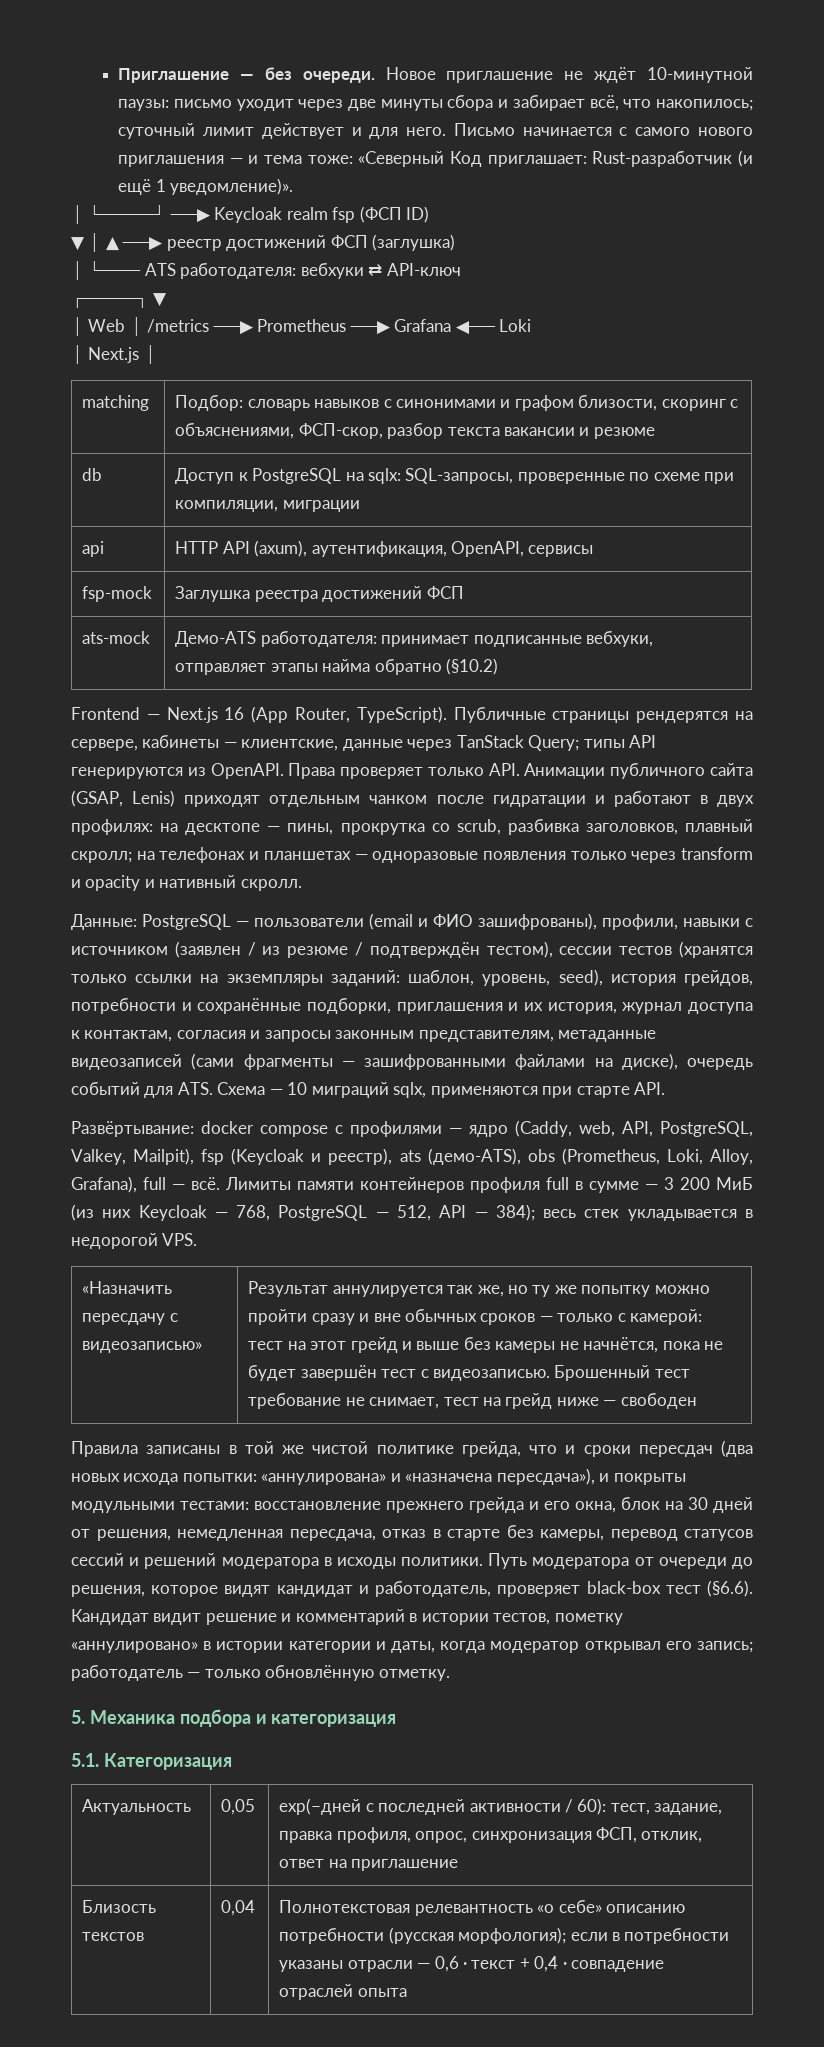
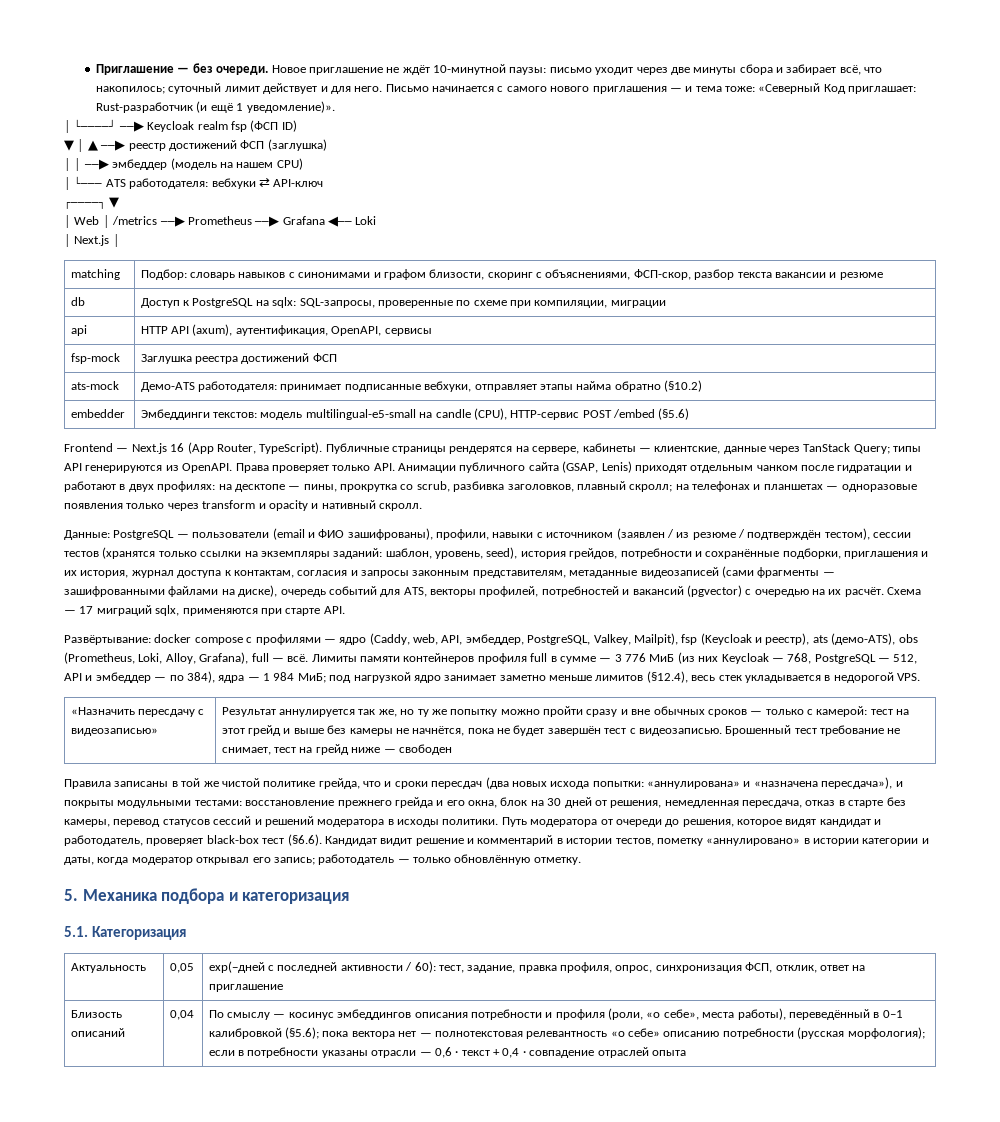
(456, 242) none -> [64,158,303,171] // │ │ ──▶ эмбеддер (модель на нашем CPU)
(499, 666) none -> [70,409,125,418] [140,408,690,420] // embedder | Эмбеддинги текстов: модель multilingual-e5-small на candle (CPU), HTTP-сервис POST /embed (§5.6)
[177,1082,213,1095] ATS. -> [403,585,884,597] ATS, векторы профилей, потребностей и вакансий (pgvector) с очередью на их расчёт.
[287,1082,308,1095] 10 -> [79,606,94,614] 17
(653, 1129) none -> [465,634,524,645] эмбеддер,
[680,1177,710,1190] 200 -> [625,653,646,662] 776
[474,1204,535,1221] — 384); -> [85,671,688,683] и эмбеддер — по 384), ядра — 1 984 МиБ; под нагрузкой ядро занимает заметно меньше лимитов (§12.4),
[82,1932,145,1941] текстов -> [70,1028,125,1037] описаний
[279,1900,411,1913] Полнотекстовая -> [208,1008,903,1020] [208,1027,523,1039] По смыслу — косинус эмбеддингов описания потребности и профиля (роли, «о себе», места работы), переведённый в 0–1 калибровкой (§5.6); пока вектора нет — полнотекстовая

